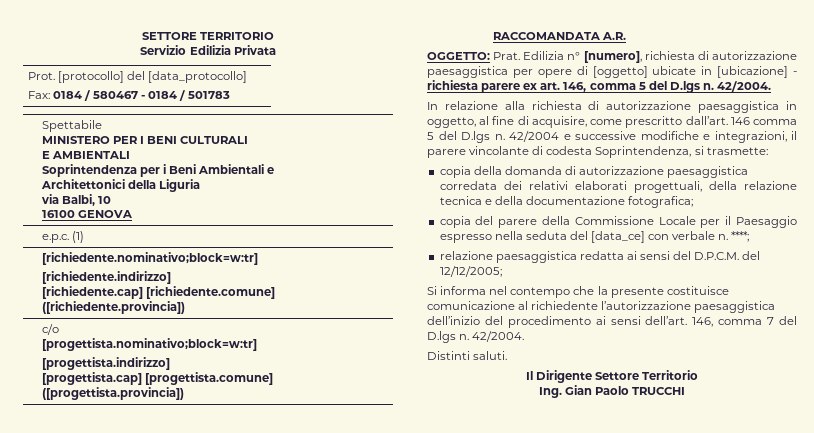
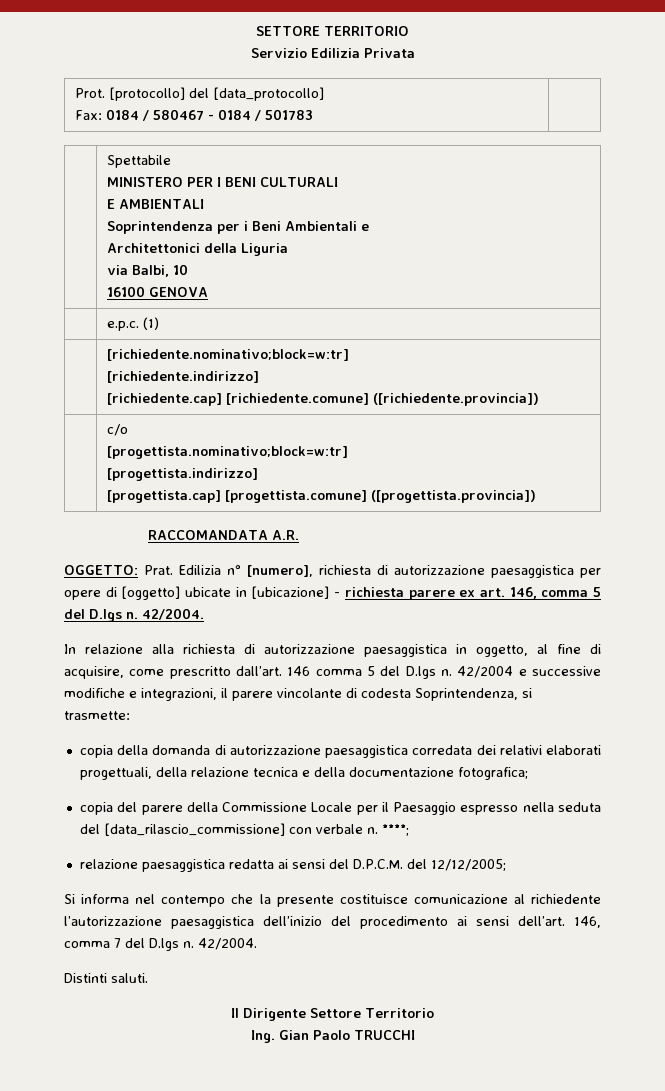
[591,231,646,243] [data_ce] -> [103,823,285,836] [data_rilascio_commissione]

